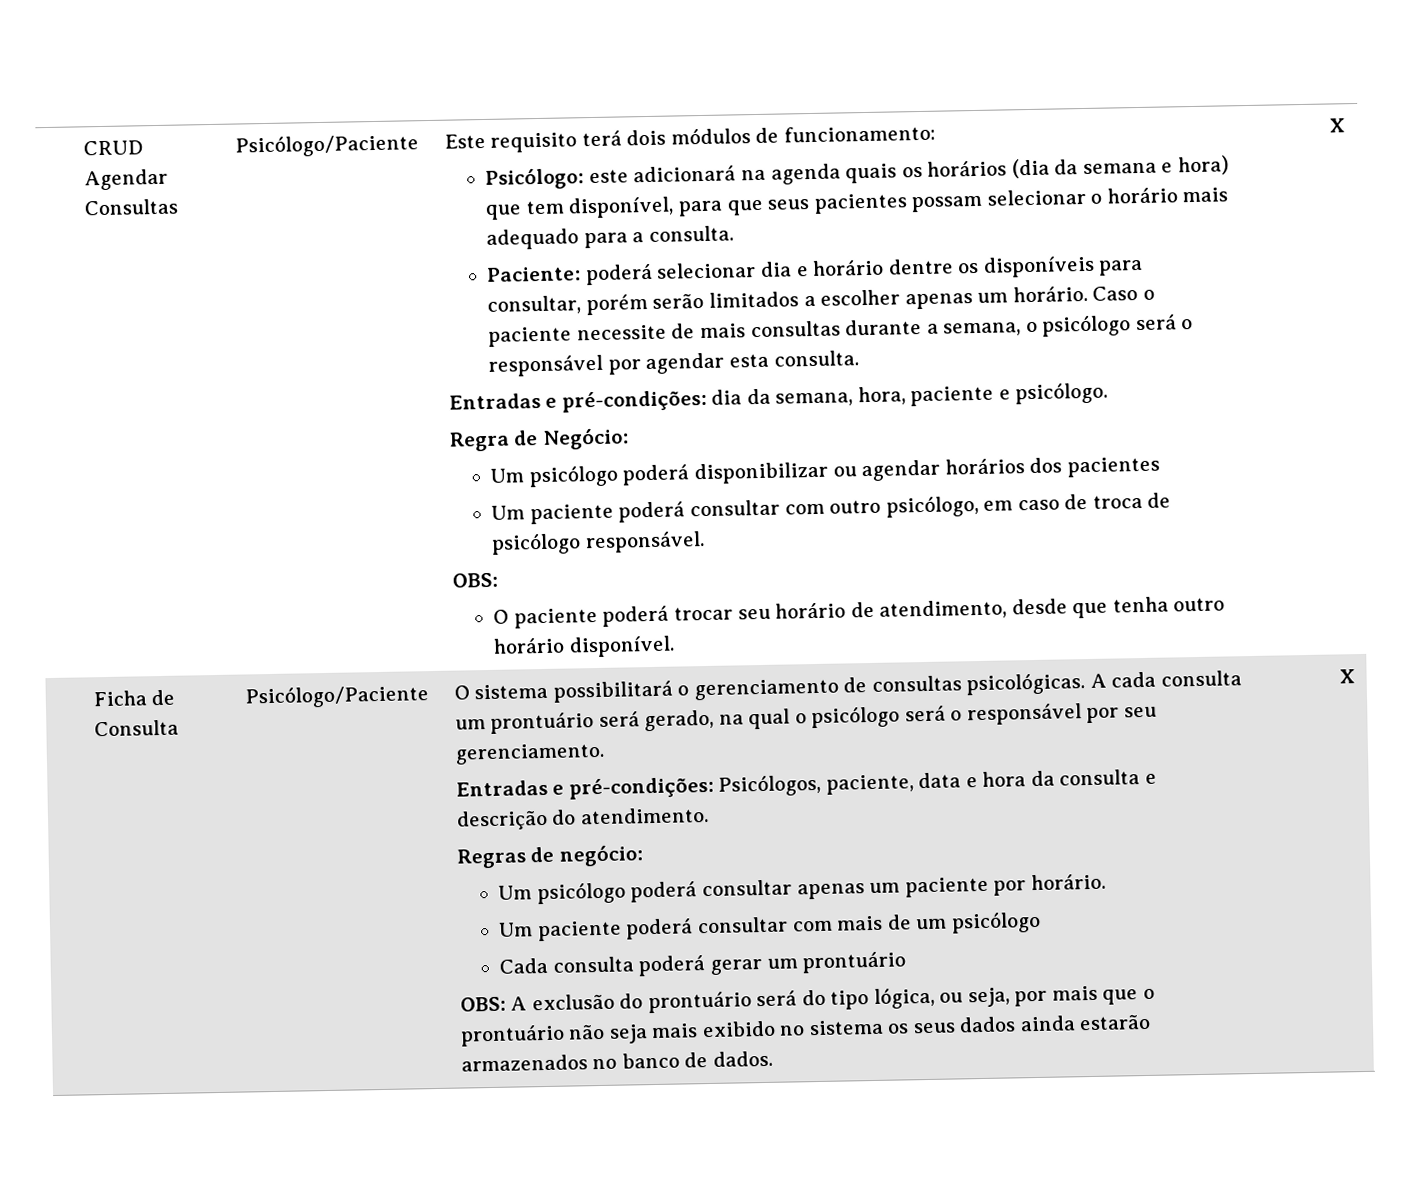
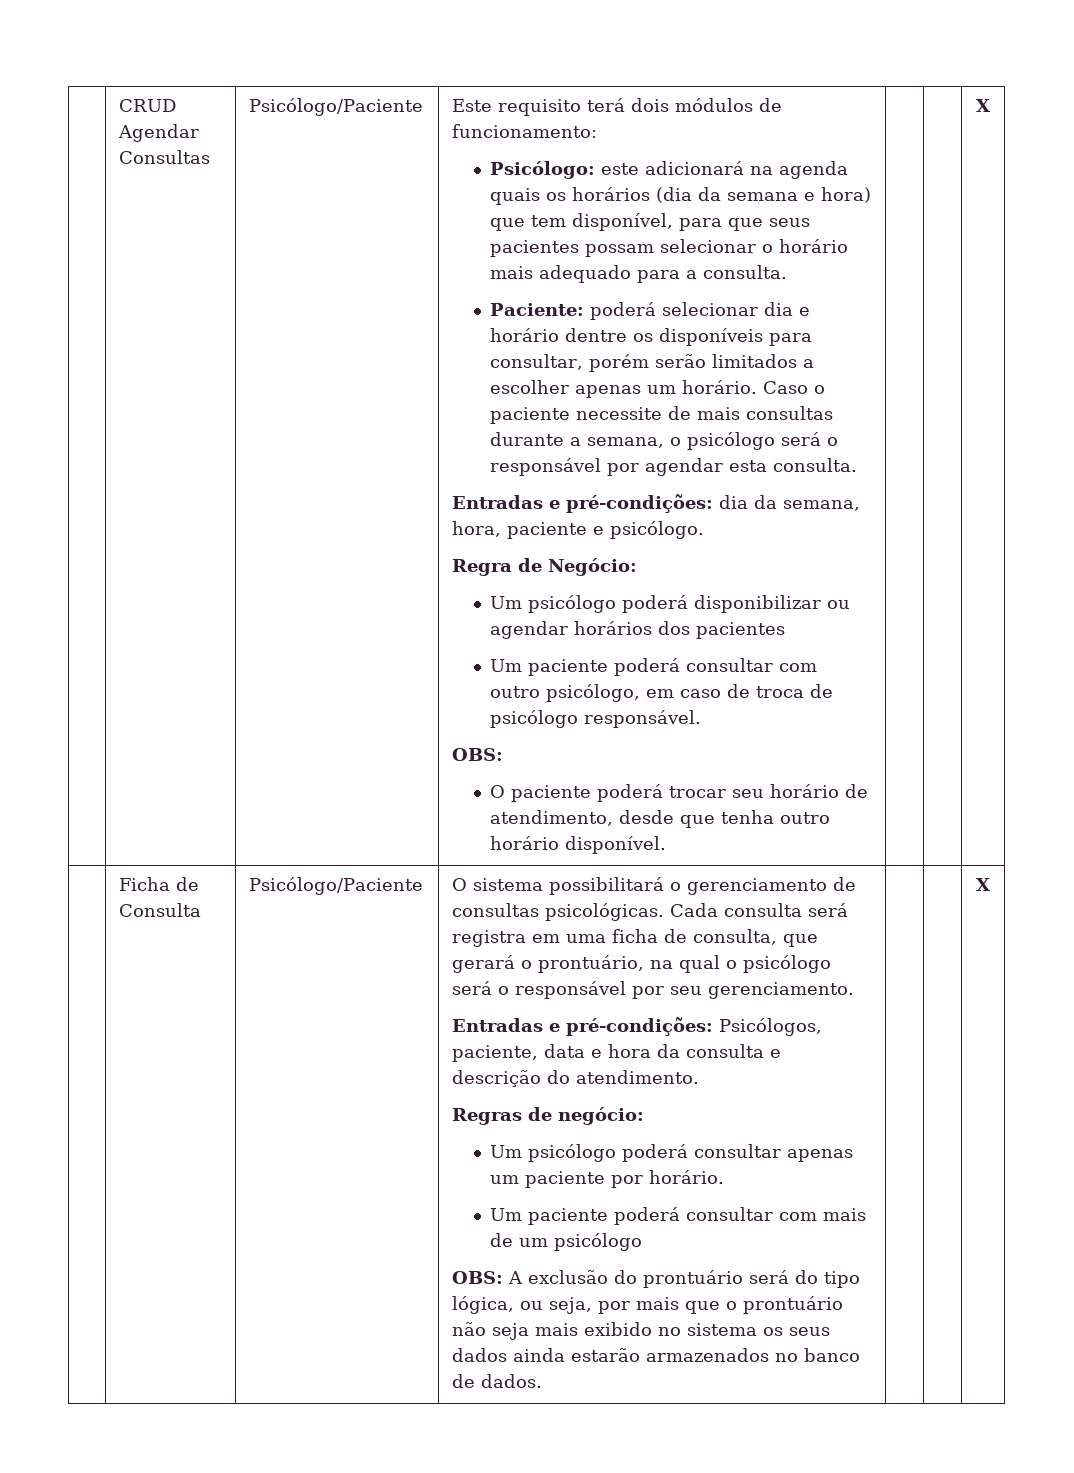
[1089,670,1242,688] [454,709,715,734] A cada consulta um prontuário será gerado, -> [670,903,849,917] [452,929,819,947] [452,955,645,973] Cada consulta será registra em uma ficha de consulta, que gerará o prontuário,
[499,951,907,977] // Cada consulta poderá gerar um prontuário -> (643, 1242) none

